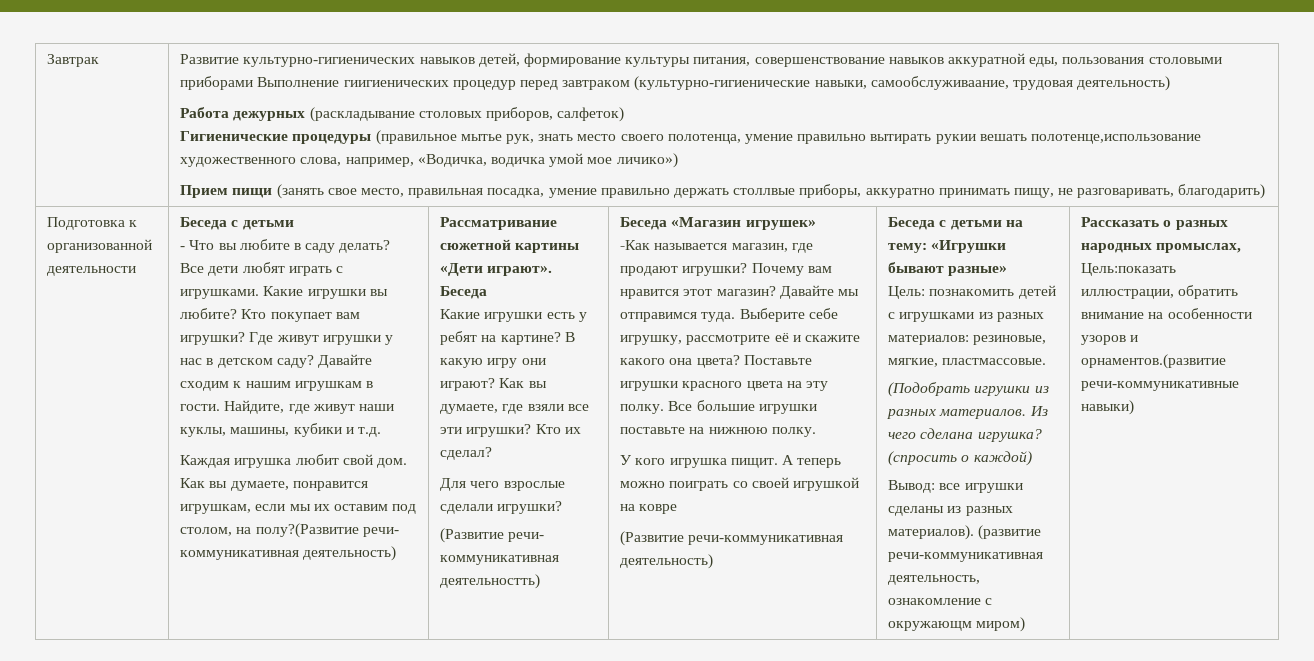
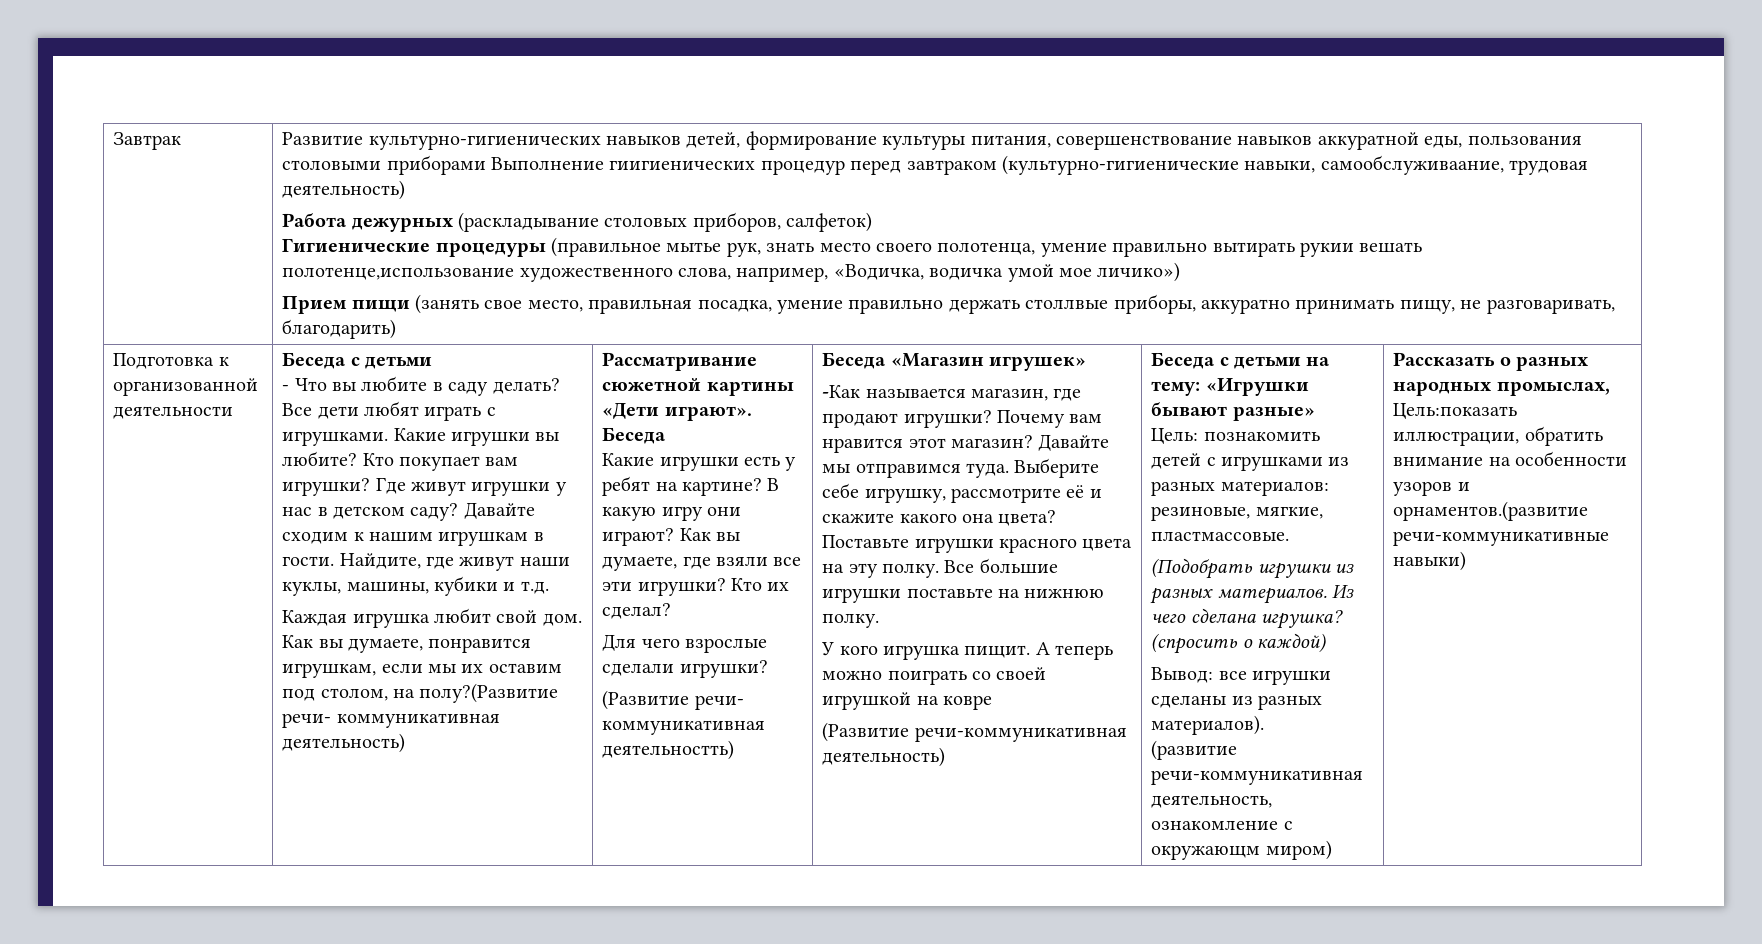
(975, 532) none -> (1265, 725) //

